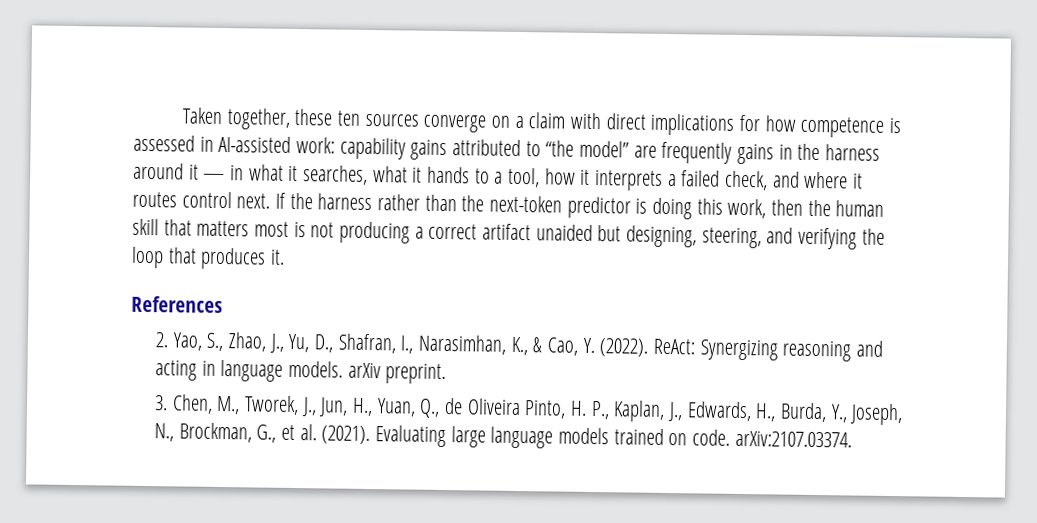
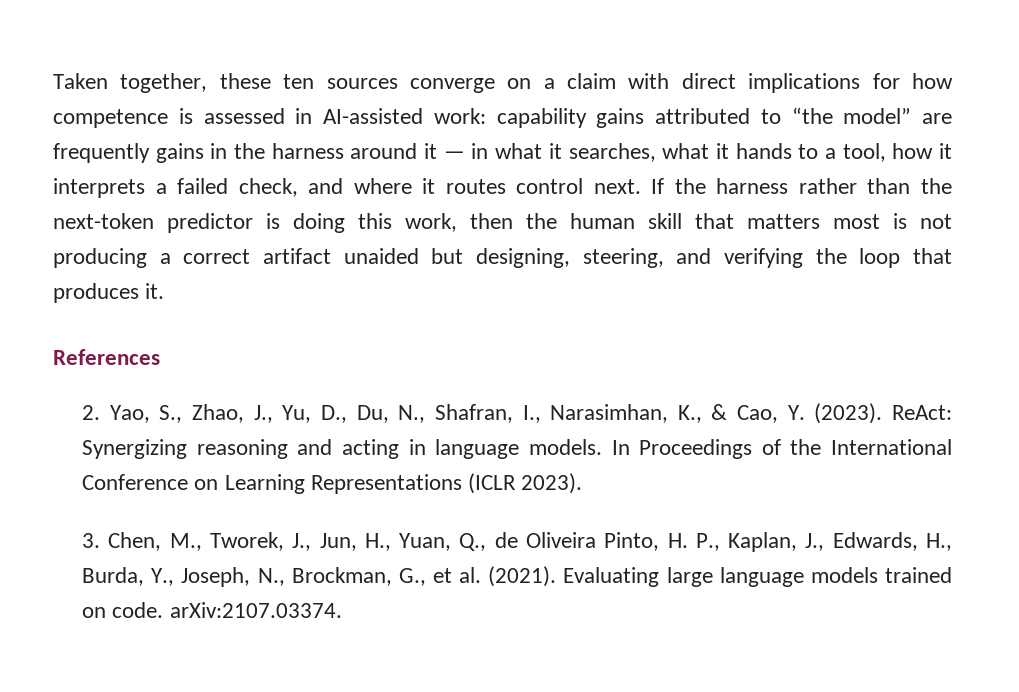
(334, 343) none -> [356,405,426,423] Du, N.,
[599,338,649,357] (2022). -> [814,403,883,424] (2023).
[347,362,447,385] arXiv preprint. -> [611,439,952,459] [82,473,583,494] In Proceedings of the International Conference on Learning Representations (ICLR 2023).

